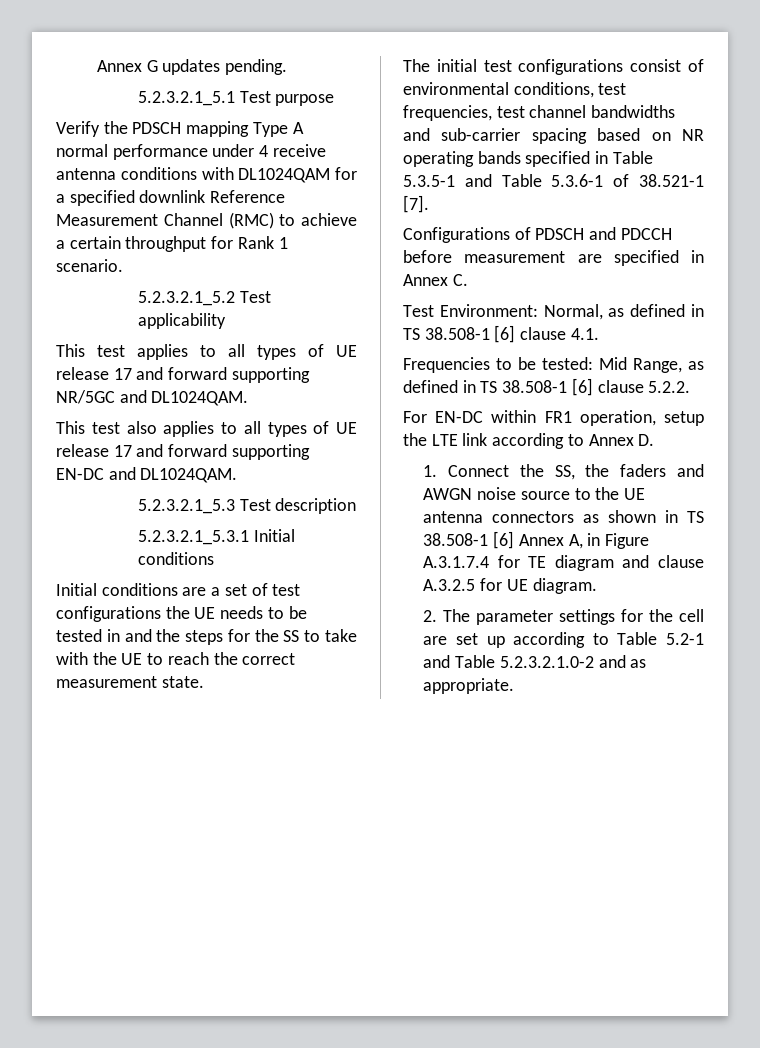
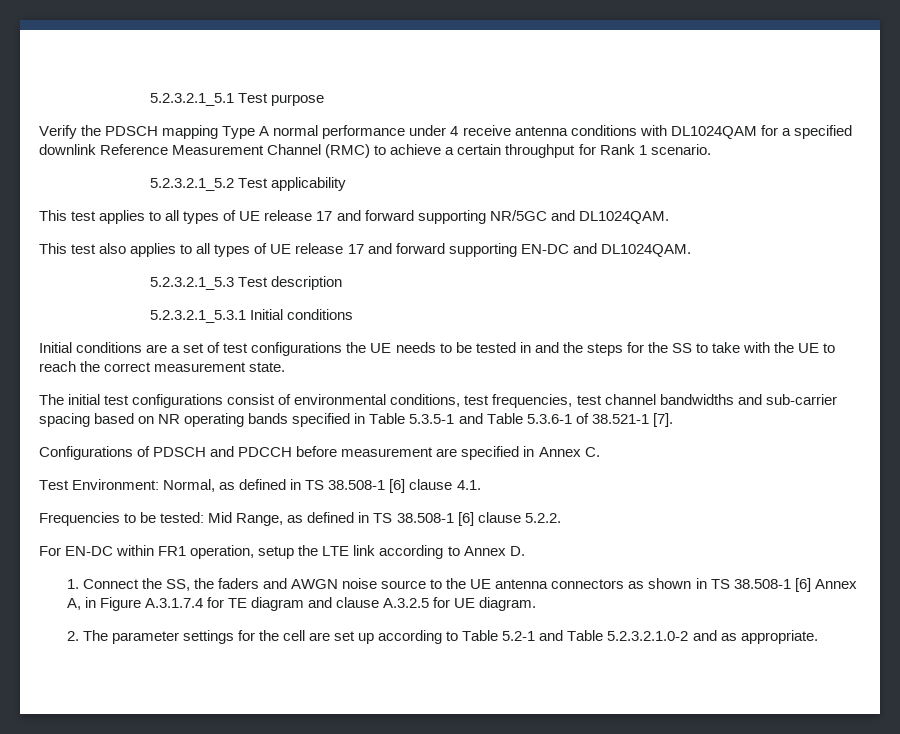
[96,59,288,75] Annex G updates pending. // -> (149, 99) none

